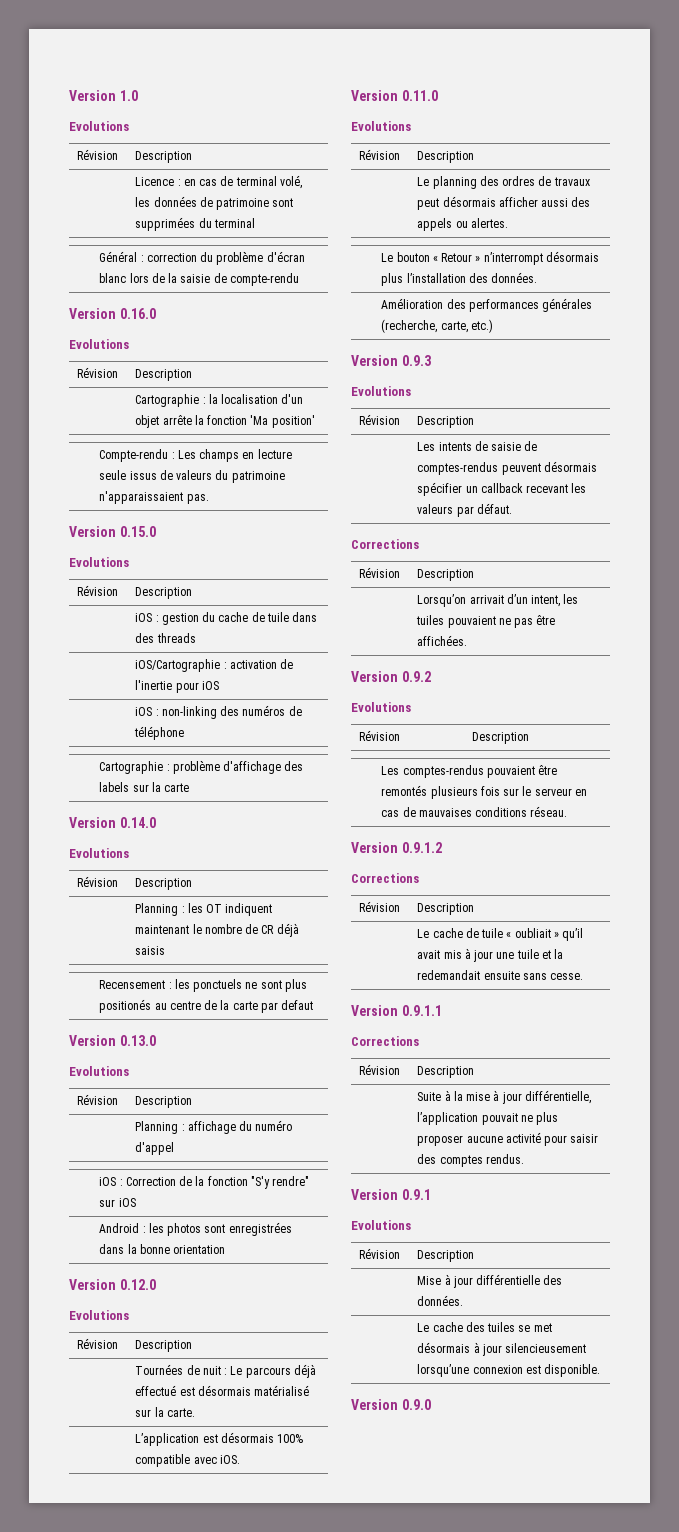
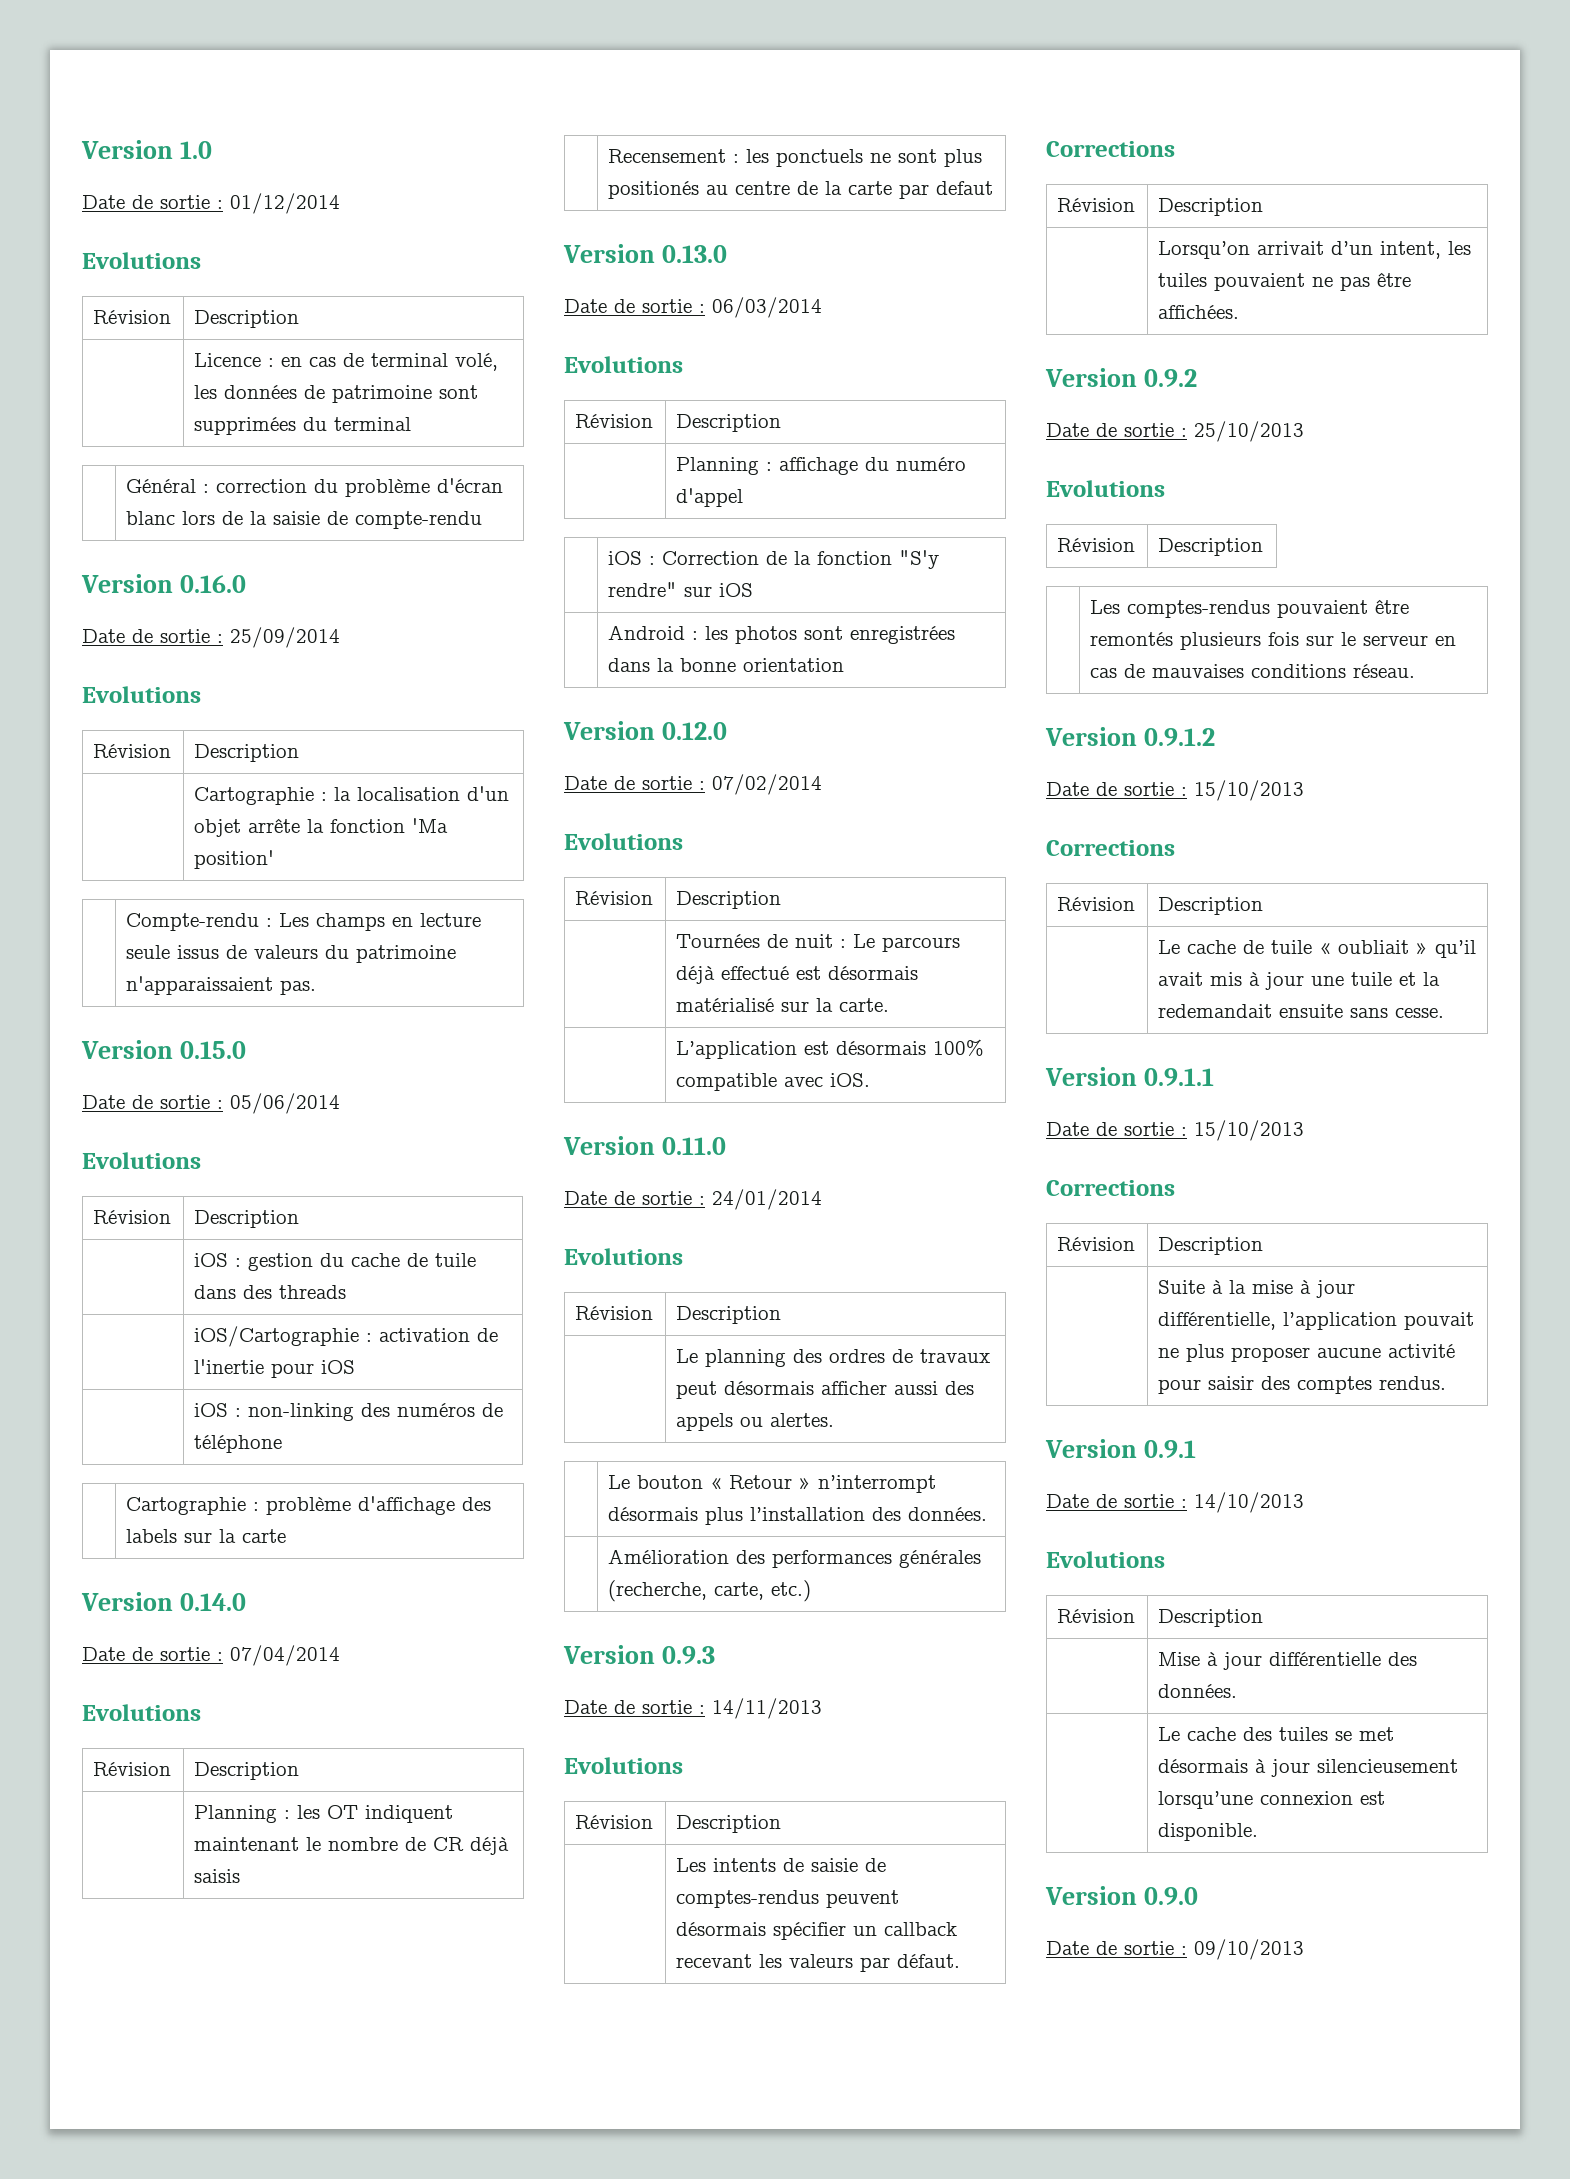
(138, 95) none -> [82,193,340,214] // Date de sortie : 01/12/2014
(156, 313) none -> [82,627,340,648] // Date de sortie : 25/09/2014
(156, 531) none -> [82,1093,340,1114] // Date de sortie : 05/06/2014
(156, 822) none -> [82,1645,340,1666] // Date de sortie : 07/04/2014
(156, 1040) none -> [564,297,822,318] // Date de sortie : 06/03/2014
(156, 1284) none -> [564,774,822,795] // Date de sortie : 07/02/2014
(438, 95) none -> [564,1189,822,1210] // Date de sortie : 24/01/2014
(431, 360) none -> [564,1698,822,1719] // Date de sortie : 14/11/2013
(431, 676) none -> [1046,421,1304,442] // Date de sortie : 25/10/2013
(442, 847) none -> [1046,780,1304,801] // Date de sortie : 15/10/2013
(442, 1010) none -> [1046,1120,1304,1141] // Date de sortie : 15/10/2013
(431, 1194) none -> [1046,1492,1304,1513] // Date de sortie : 14/10/2013
(431, 1404) none -> [1046,1939,1304,1960] // Date de sortie : 09/10/2013

